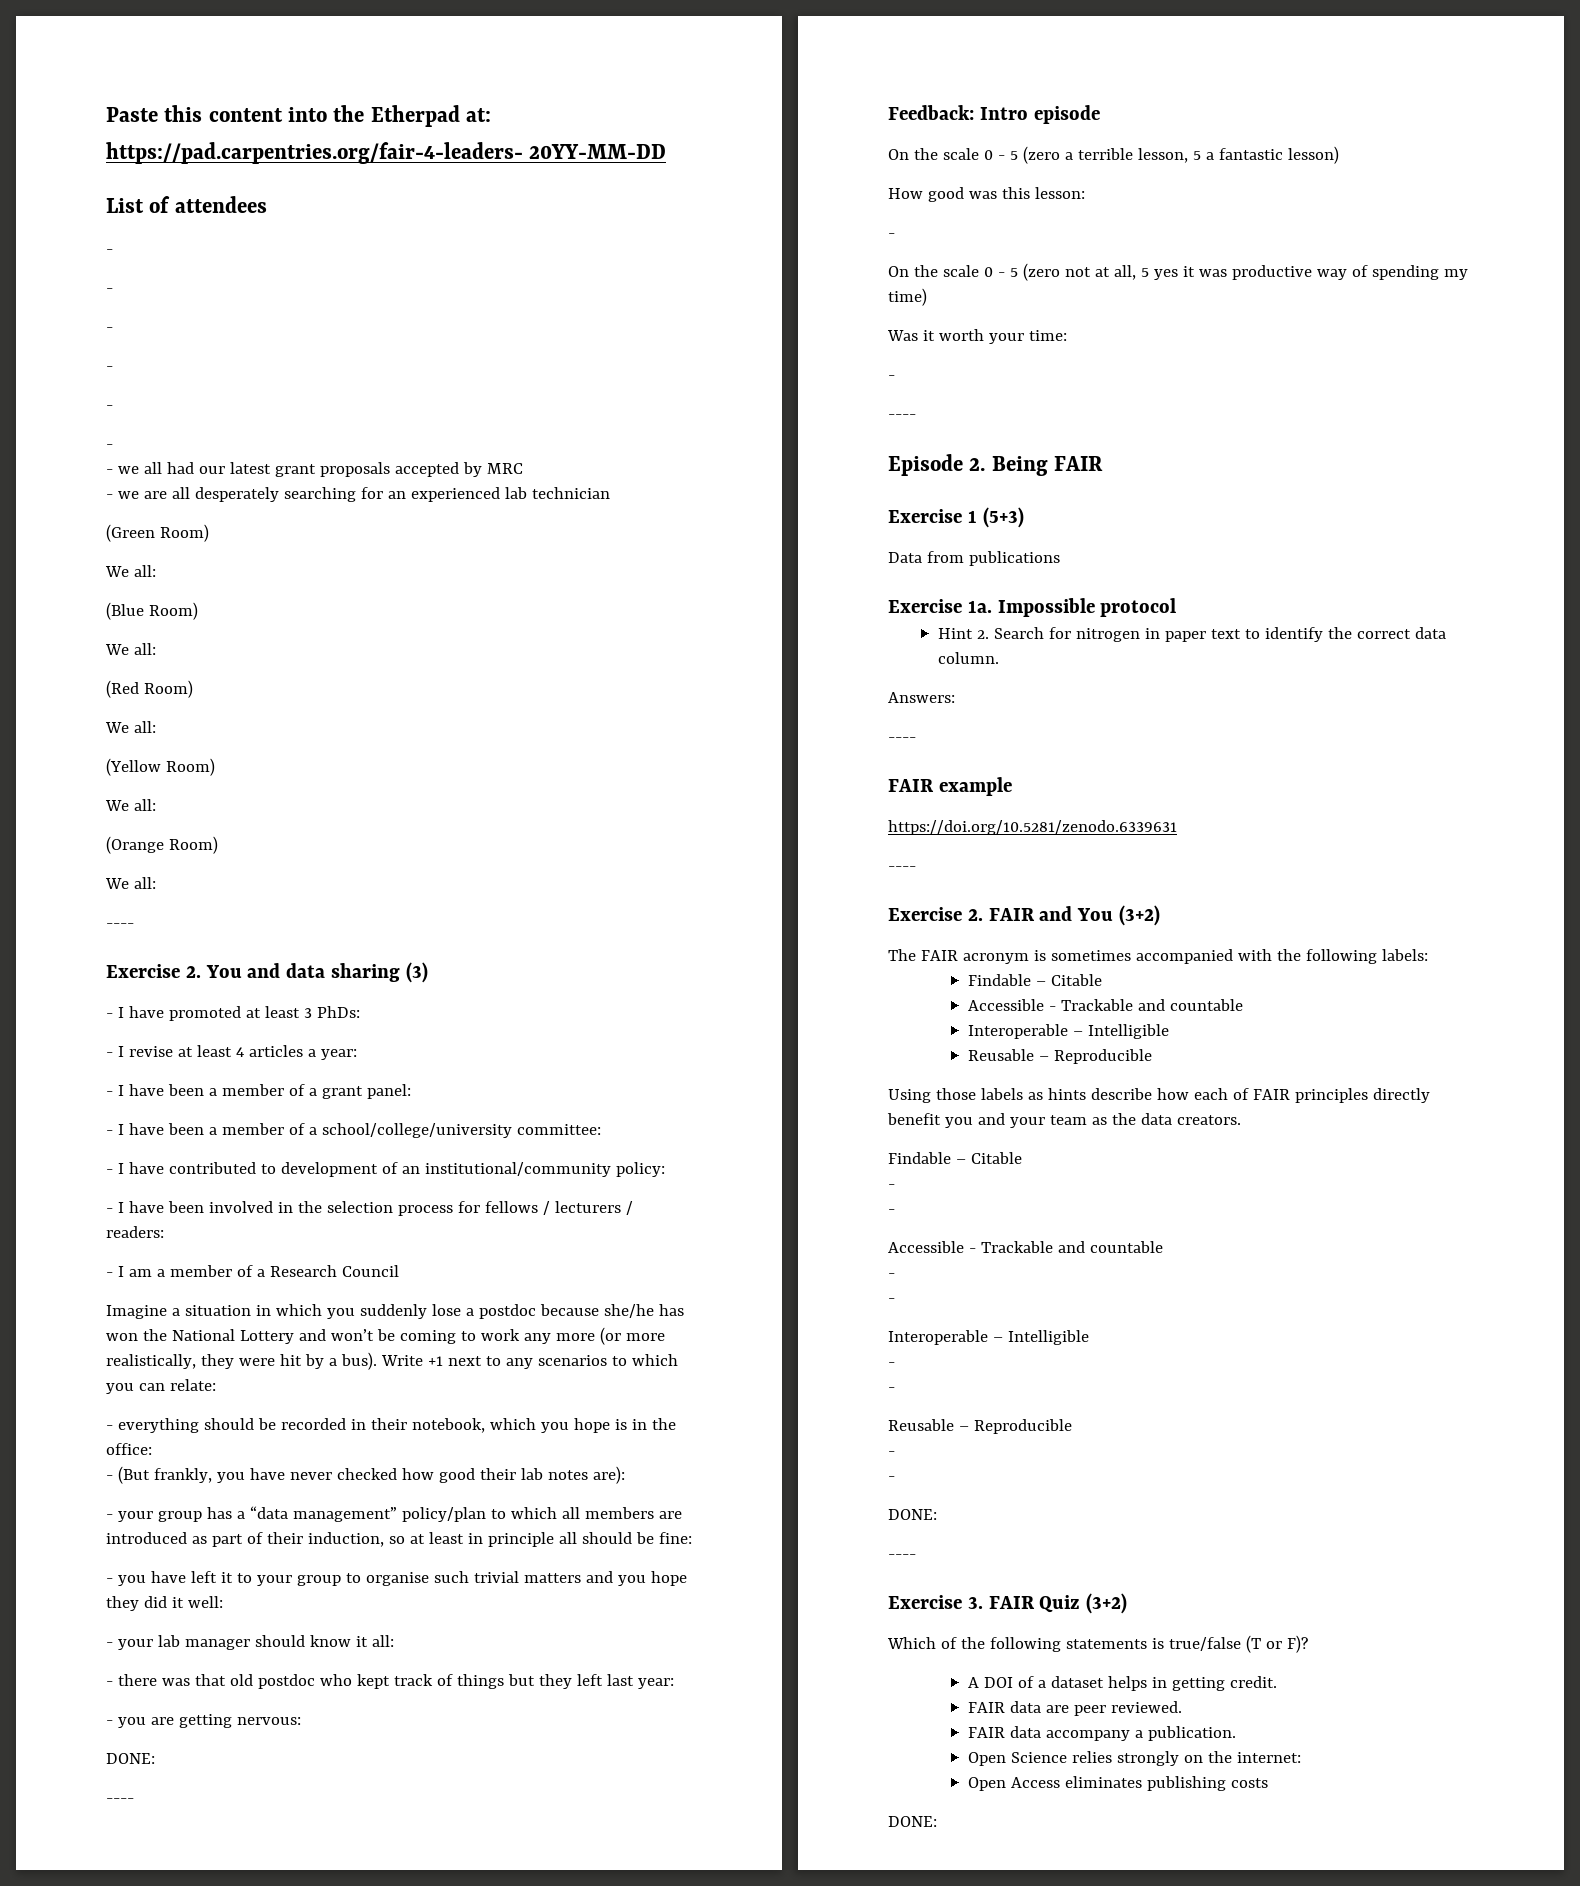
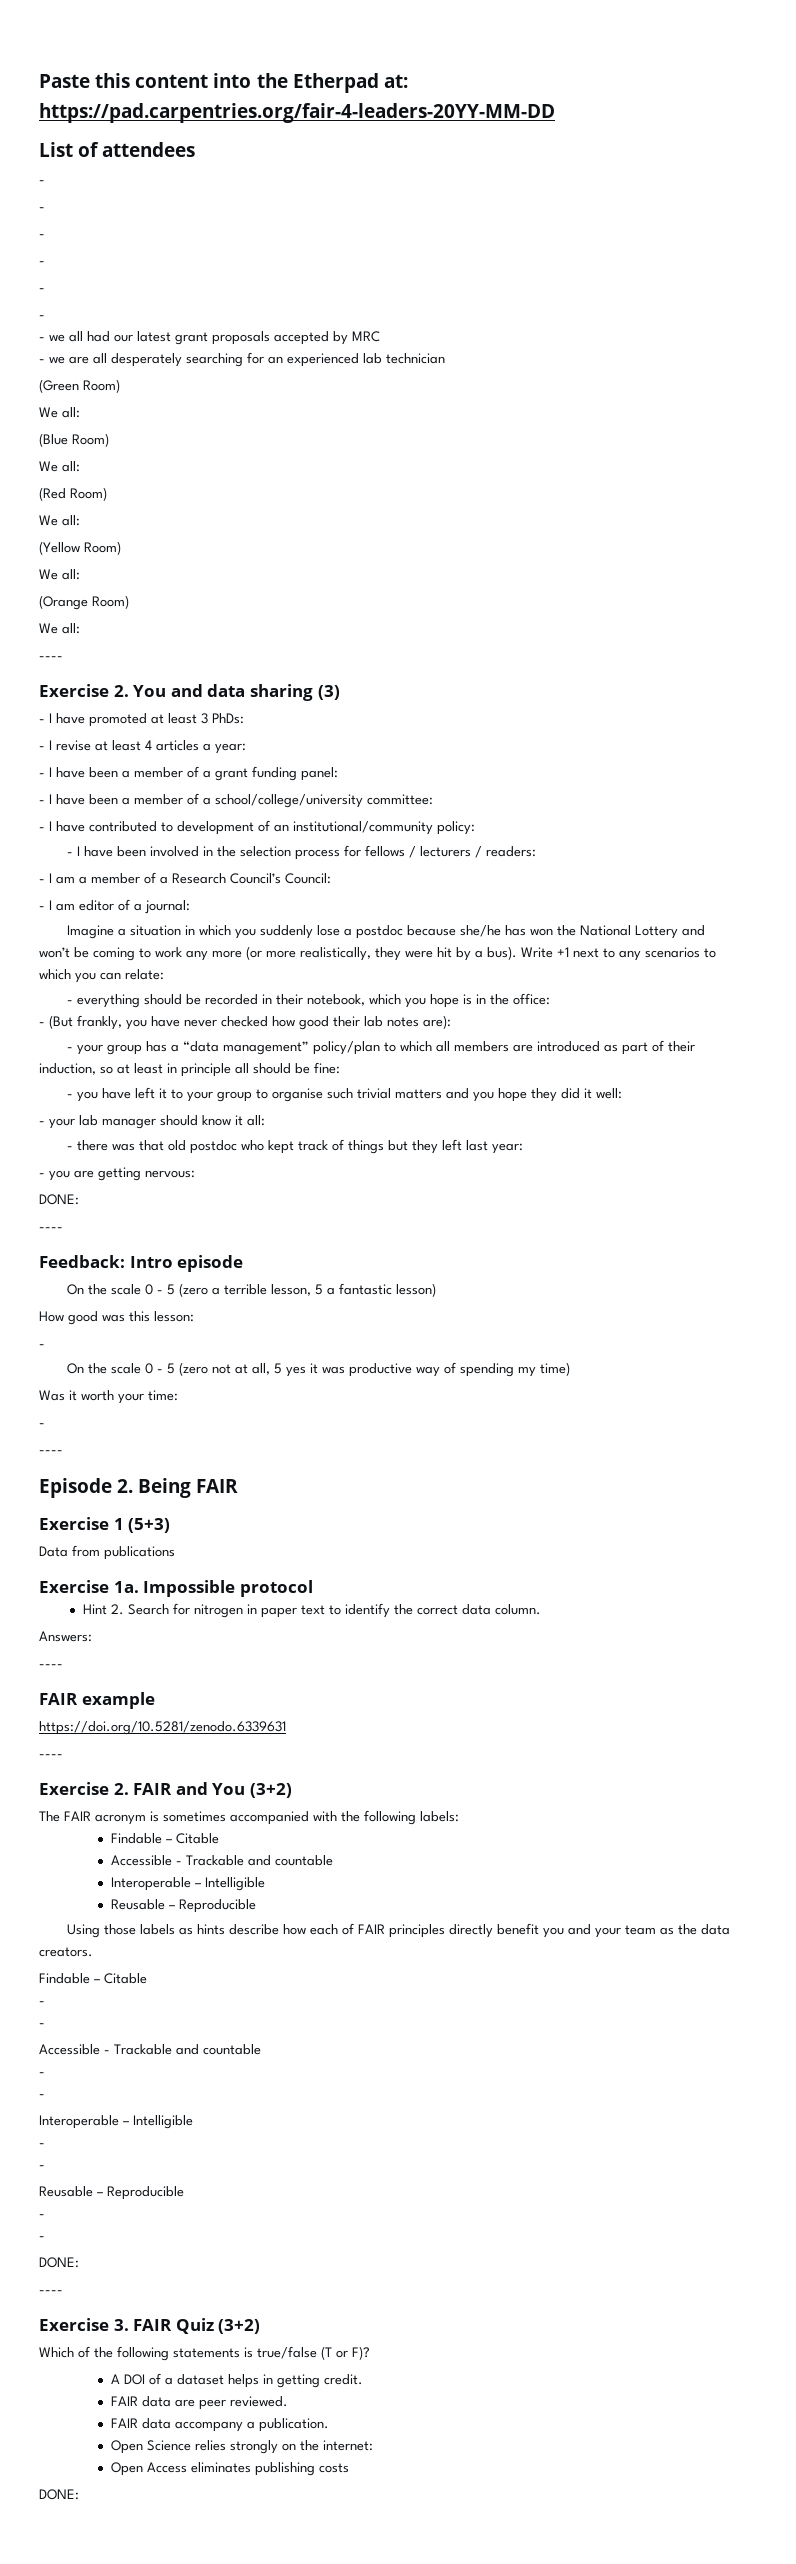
[106,142,667,164] https://pad.carpentries.org/fair-4-leaders- 20YY-MM-DD -> [39,103,555,123] https://pad.carpentries.org/fair-4-leaders-20YY-MM-DD
(363, 1092) none -> [252,766,297,781] funding
[341,1265,399,1277] Council -> [230,873,331,884] [39,899,190,914] Council’s Council: // - I am editor of a journal:

